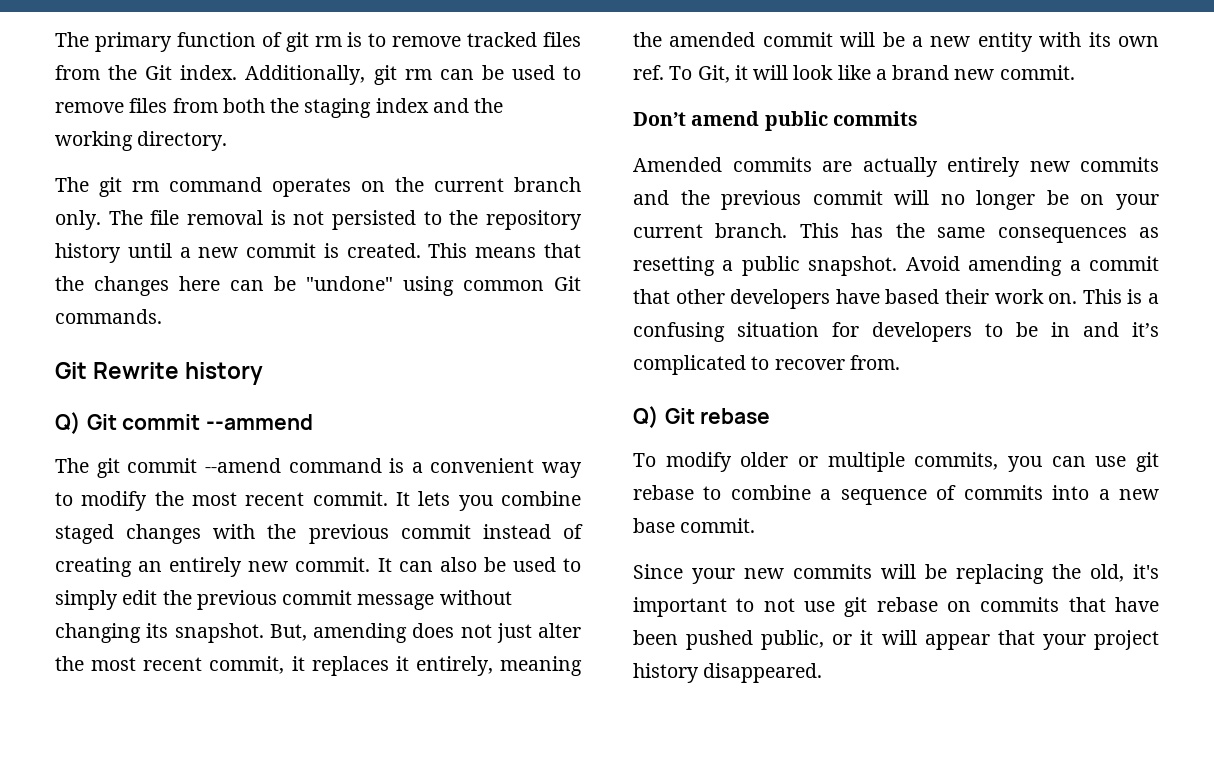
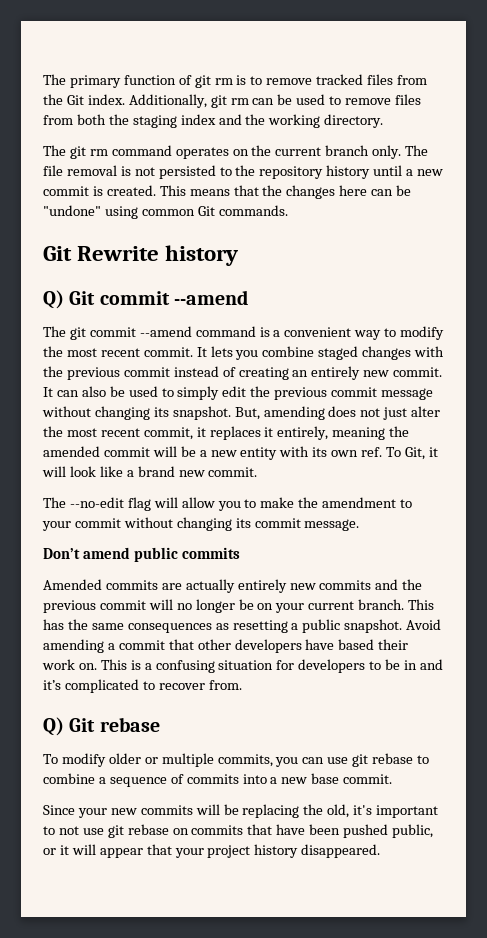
[206,414,314,430] --ammend -> [173,290,248,305] --amend
(1075, 72) none -> [43,497,413,511] [42,517,360,531] // The --no-edit flag will allow you to make the amendment to your commit without changing its commit message.

